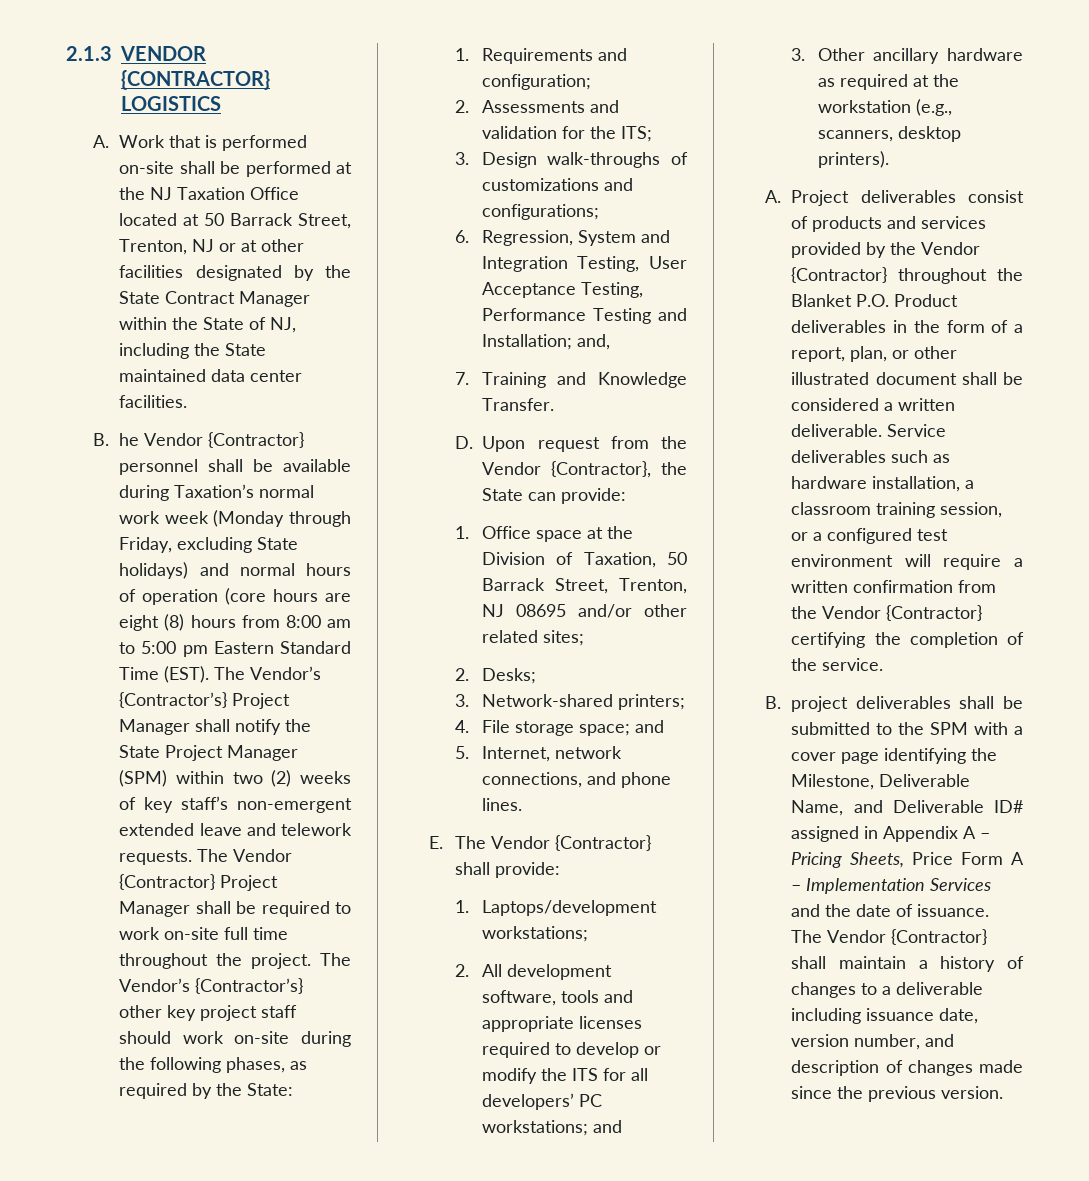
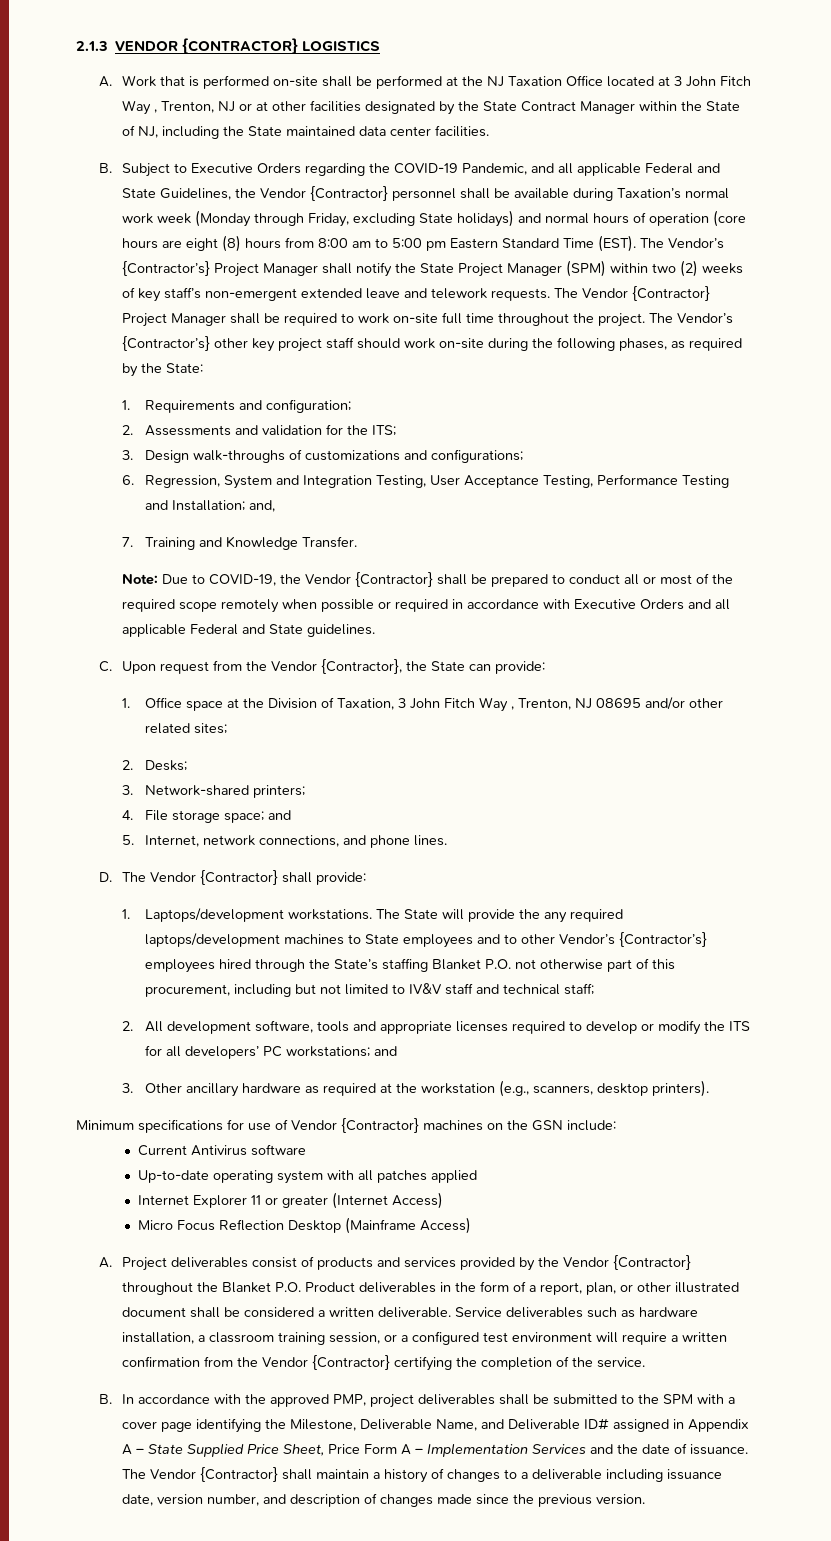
[204,213,351,229] 50 Barrack Street, -> [673,76,751,87] [121,100,157,115] 3 John Fitch Way ,
[119,433,140,446] he -> [121,163,720,177] [121,188,256,200] Subject to Executive Orders regarding the COVID-19 Pandemic, and all applicable Federal and State Guidelines, the
[455,436,474,449] D. -> [121,572,733,587] [121,599,730,613] [121,624,375,637] [98,661,112,672] Note: Due to COVID-19, the Vendor {Contractor} shall be prepared to conduct all or most of the required scope remotely when possible or required in accordance with Executive Orders and all applicable Federal and State guidelines. // C.
[667,552,687,565] [481,578,608,594] 50 Barrack Street, -> [397,697,514,712] 3 John Fitch Way ,
[428,836,443,849] E. -> [98,872,112,882] D.
[481,926,588,942] workstations; -> [287,909,623,923] [144,932,707,948] [144,958,675,973] [144,983,594,997] workstations. The State will provide the any required laptops/development machines to State employees and to other Vendor’s {Contractor’s} employees hired through the State’s staffing Blanket P.O. not otherwise part of this procurement, including but not limited to IV&V staff and technical staff;
(889, 159) none -> [76,1118,616,1133] [137,1144,306,1156] [137,1170,477,1184] [137,1192,443,1209] [137,1217,471,1234] // Minimum specifications for use of Vendor {Contractor} machines on the GSN include: // Current Antivirus software // Up-to-date operating system with all patches applied // Internet Explorer 11 or greater (Internet Access) // Micro Focus Reflection Desktop (Mainframe Access)
(781, 702) none -> [121,1394,366,1407] In accordance with the approved PMP,
[791,852,905,868] Pricing Sheets, -> [147,1443,324,1457] State Supplied Price Sheet,

